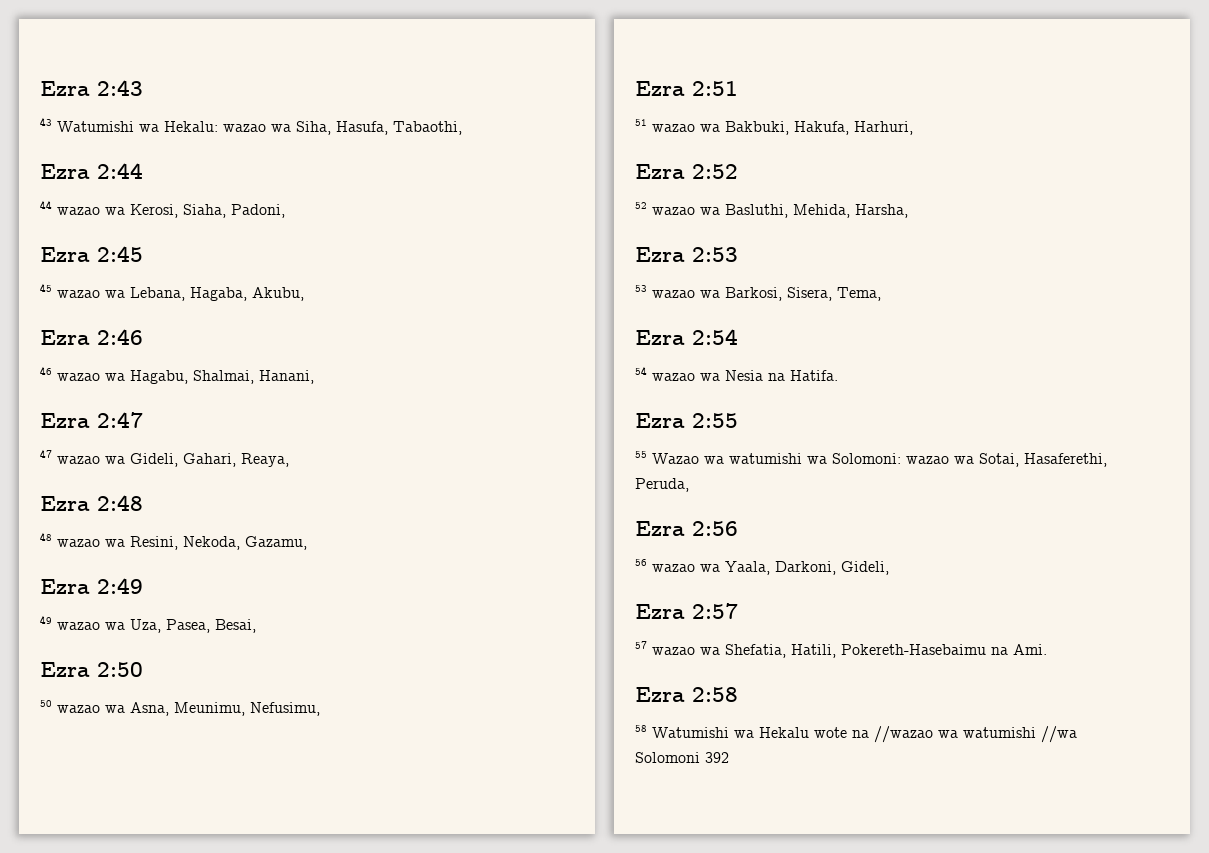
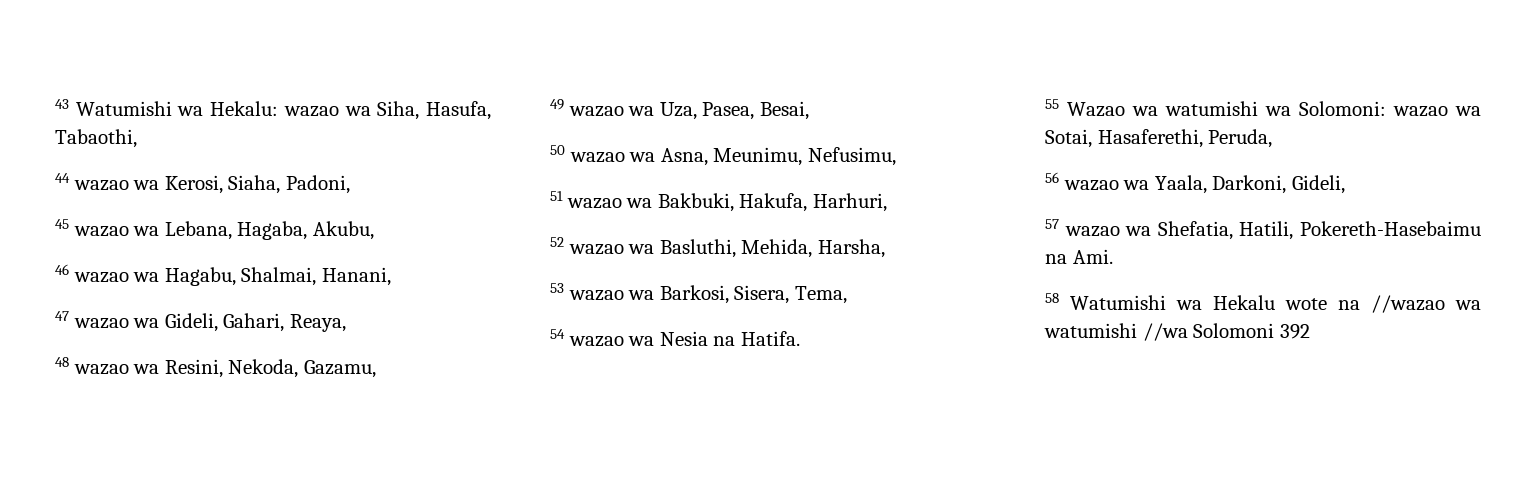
[40,80,143,96] Ezra 2:43 // -> (55, 104) none
[40,163,143,179] // Ezra 2:44 -> (137, 138) none
[40,246,143,262] // Ezra 2:45 -> (350, 184) none
[40,329,143,345] // Ezra 2:46 -> (374, 230) none
[40,412,143,428] // Ezra 2:47 -> (391, 276) none
[40,495,143,511] // Ezra 2:48 -> (346, 323) none
[40,578,143,594] // Ezra 2:49 -> (376, 369) none
[40,662,143,677] // Ezra 2:50 -> (809, 110) none
[635,81,738,96] // Ezra 2:51 -> (896, 156) none
[635,164,738,179] // Ezra 2:52 -> (887, 202) none
[635,247,738,262] // Ezra 2:53 -> (885, 248) none
[635,329,738,345] // Ezra 2:54 -> (847, 295) none
[635,413,738,428] // Ezra 2:55 -> (800, 338) none
[635,521,738,536] // Ezra 2:56 -> (1273, 138) none
[635,603,738,619] // Ezra 2:57 -> (1345, 184) none
[635,687,738,702] // Ezra 2:58 -> (1113, 256) none

